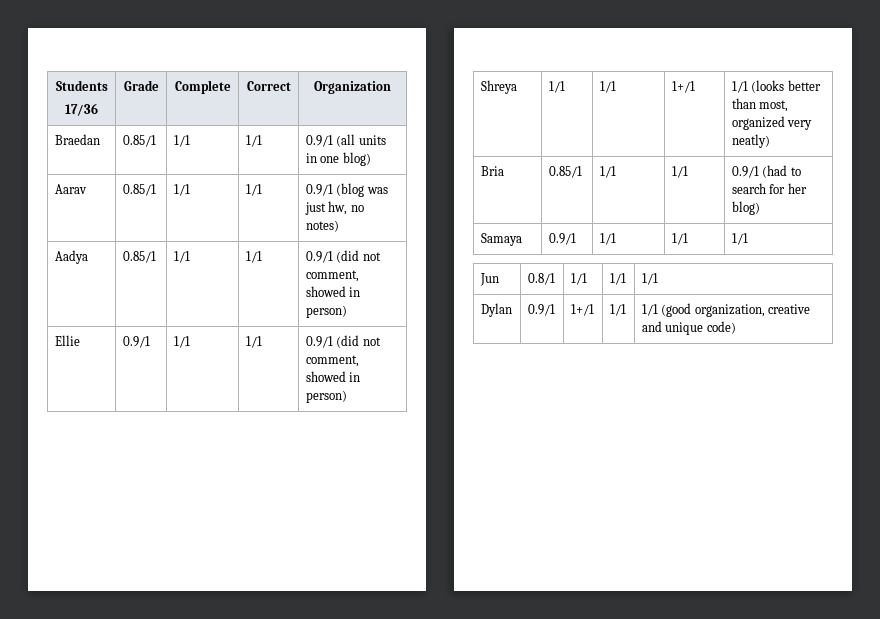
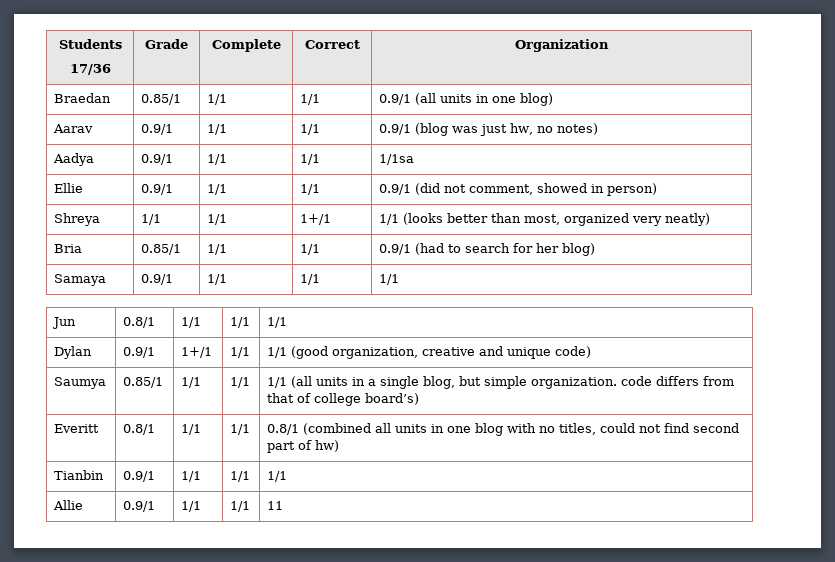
[122,184,156,196] 0.85/1 -> [141,124,174,135] 0.9/1
[122,251,156,263] [173,251,190,263] [245,251,262,263] [305,250,381,263] [305,270,359,282] [305,286,361,297] [305,305,347,318] 0.85/1 | 1/1 | 1/1 | 0.9/1 (did not comment, showed in person) -> [141,154,174,165] [207,154,228,165] [300,154,321,165] [379,154,415,165] 0.9/1 | 1/1 | 1/1 | 1/1sa
(736, 327) none -> [54,377,107,389] [123,377,164,388] [181,377,202,388] [230,377,251,388] [267,376,735,389] [267,393,420,406] [54,424,100,433] [123,424,156,435] [181,424,202,435] [230,424,251,435] [267,423,740,436] [267,440,340,453] [54,470,105,480] [123,471,156,482] [181,471,202,482] [230,471,251,482] [267,471,288,482] [53,500,84,510] [123,501,156,512] [181,501,202,512] [230,501,251,512] [267,501,284,510] // Saumya | 0.85/1 | 1/1 | 1/1 | 1/1 (all units in a single blog, but simple organization. code differs from that of college board’s) // Everitt | 0.8/1 | 1/1 | 1/1 | 0.8/1 (combined all units in one blog with no titles, could not find second part of hw) // Tianbin | 0.9/1 | 1/1 | 1/1 | 1/1 // Allie | 0.9/1 | 1/1 | 1/1 | 11

